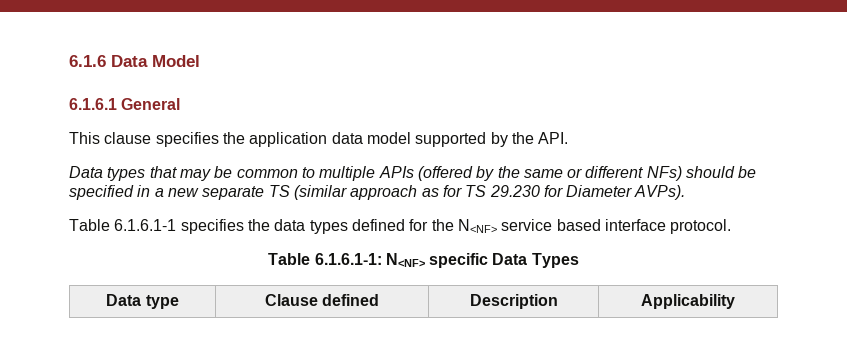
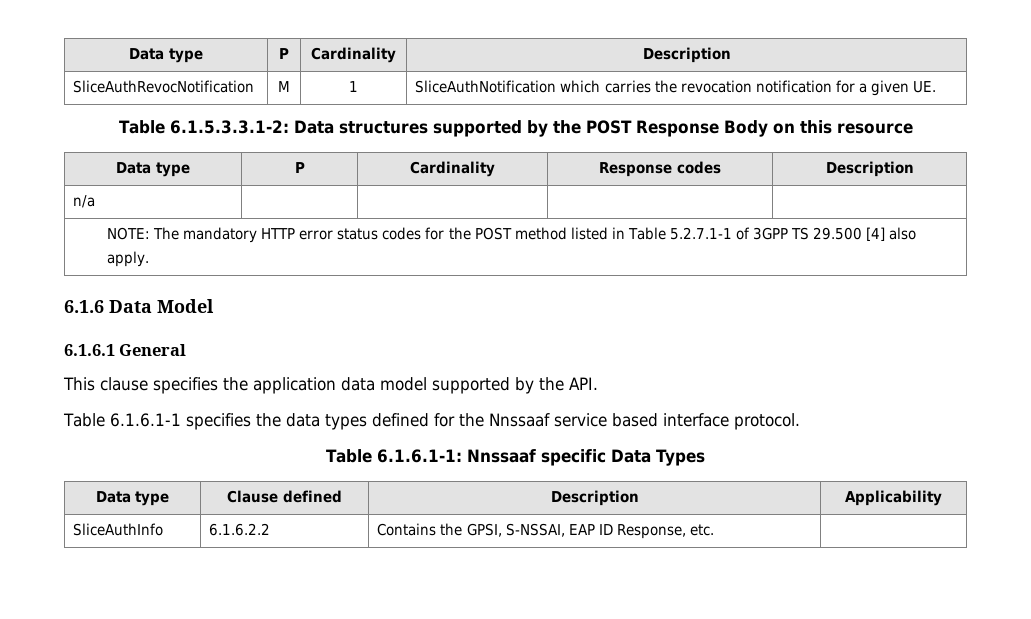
(69, 61) none -> [129,48,203,63] [279,48,289,59] [311,47,396,63] [642,47,731,63] [73,80,255,93] [278,81,290,92] [349,81,359,92] [415,80,936,96] [118,120,913,137] [116,162,190,177] [294,162,305,173] [410,161,496,177] [599,161,721,177] [825,161,914,177] [73,195,96,208] [107,227,917,243] [107,251,150,267] Data type | P | Cardinality | Description // SliceAuthRevocNotification | M | 1 | SliceAuthNotification which carries the revocation notification for a given UE. // Table 6.1.5.3.3.1-2: Data structures supported by the POST Response Body on this resource // Data type | P | Cardinality | Response codes | Description // n/a | | | | // NOTE: The mandatory HTTP error status codes for the POST method listed in Table 5.2.7.1-1 of 3GPP TS 29.500 [4] also apply. //
[69,166,757,181] [69,185,686,200] // Data types that may be common to multiple APIs (offered by the same or different NFs) should be specified in a new separate TS (similar approach as for TS 29.230 for Diameter AVPs). -> (598, 383) none
[457,219,497,233] N<NF> -> [488,413,550,427] Nnssaaf
[385,253,425,267] N<NF> -> [466,449,536,463] Nnssaaf
(735, 301) none -> [73,523,164,536] [209,523,271,536] [377,523,714,539] // SliceAuthInfo | 6.1.6.2.2 | Contains the GPSI, S-NSSAI, EAP ID Response, etc. |

